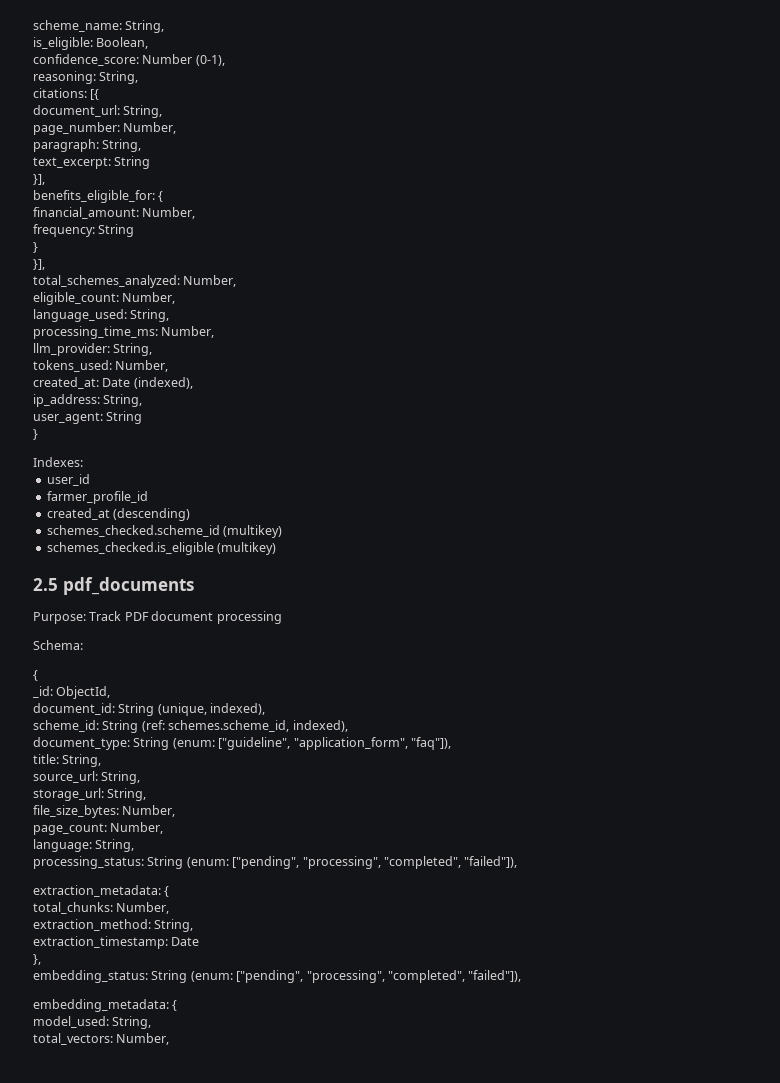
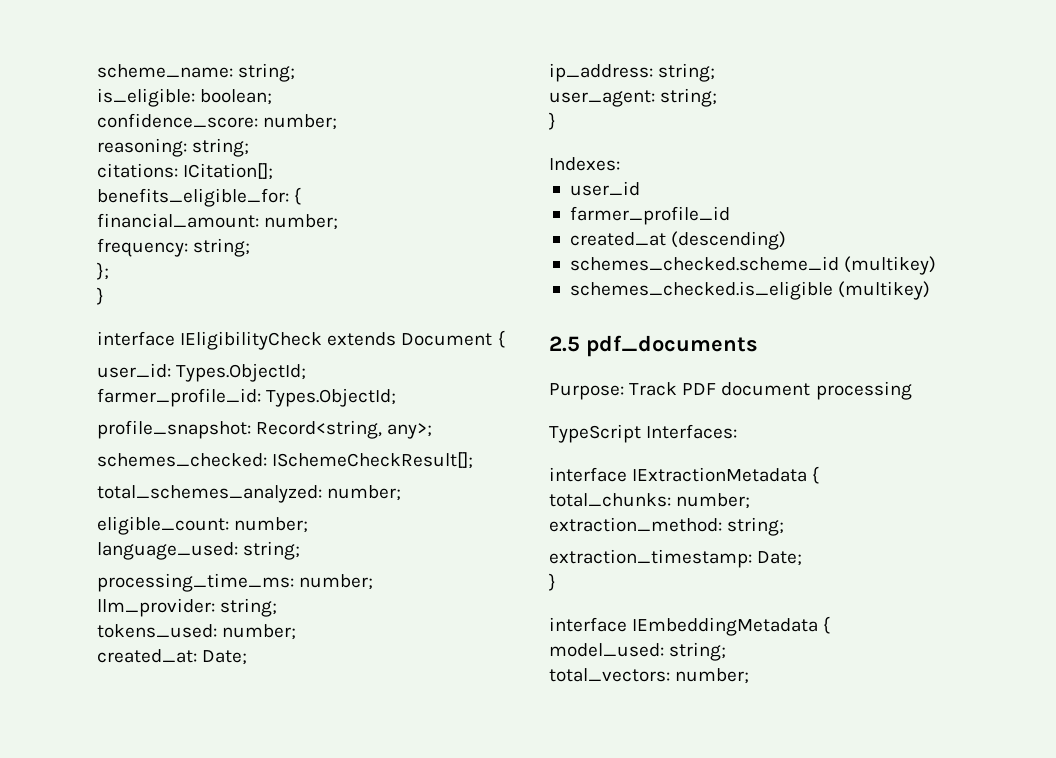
[125,20,165,33] String, -> [238,63,296,82] string;
[96,37,149,49] Boolean, -> [200,89,273,105] boolean;
[142,54,225,66] Number (0-1), -> [263,114,338,130] number;
[99,71,139,84] String, -> [192,138,250,157] string;
[90,89,100,100] [33,105,163,118] [33,122,177,135] [33,139,142,152] [33,156,151,169] [33,174,45,185] [{ // document_url: String, // page_number: Number, // paragraph: String, // text_excerpt: String // }], -> [183,163,274,180] ICitation[];
[142,207,196,219] Number, -> [264,214,339,230] number;
[98,224,135,237] [33,242,38,253] [33,259,45,270] String // } // }], -> [193,238,251,257] [97,262,109,280] [97,287,104,305] [97,330,505,350] [97,363,307,382] [97,388,397,407] [97,420,433,439] [97,452,474,469] string; // }; // } // interface IEligibilityCheck extends Document { // user_id: Types.ObjectId; // farmer_profile_id: Types.ObjectId; // profile_snapshot: Record<string, any>; // schemes_checked: ISchemeCheckResult[];
[183,275,237,287] Number, -> [327,485,402,501] number;
[122,292,176,304] Number, -> [234,517,309,533] number;
[130,309,170,322] String, -> [243,541,301,560] string;
[161,326,215,338] Number, -> [299,574,374,590] number;
[113,343,153,356] String, -> [220,598,278,617] string;
[115,360,169,372] Number, -> [222,624,297,640] number;
[102,377,193,389] Date (indexed), -> [202,650,248,665] Date;
[103,394,143,407] String, -> [658,63,716,82] string;
[106,411,143,424] String -> [660,88,718,107] string;
[33,640,83,650] [33,670,38,681] [32,686,111,699] [33,703,266,716] [33,720,348,733] [33,737,451,750] [33,754,102,767] [33,771,141,784] [33,788,147,801] [33,805,176,818] [33,822,164,835] [33,839,135,852] [33,856,518,869] [33,885,161,897] Schema: // { // _id: ObjectId, // document_id: String (unique, indexed), // scheme_id: String (ref: schemes.scheme_id, indexed), // document_type: String (enum: ["guideline", "application_form", "faq"]), // title: String, // source_url: String, // storage_url: String, // file_size_bytes: Number, // page_count: Number, // language: String, // processing_status: String (enum: ["pending", "processing", "completed", "failed"]), // extraction_metadata: -> [549,424,738,443] [549,467,808,482] TypeScript Interfaces: // interface IExtractionMetadata
[116,902,170,914] Number, -> [676,493,751,509] number;
[154,919,194,932] String, -> [727,517,785,536] string;
[171,937,200,946] [33,954,41,965] [33,970,522,983] [33,999,169,1012] Date // }, // embedding_status: String (enum: ["pending", "processing", "completed", "failed"]), // embedding_metadata: -> [757,551,803,566] [549,573,556,591] [549,617,819,636] Date; // } // interface IEmbeddingMetadata
[112,1016,152,1029] String, -> [669,642,727,661] string;
[116,1033,170,1045] Number, -> [675,668,750,684] number;

